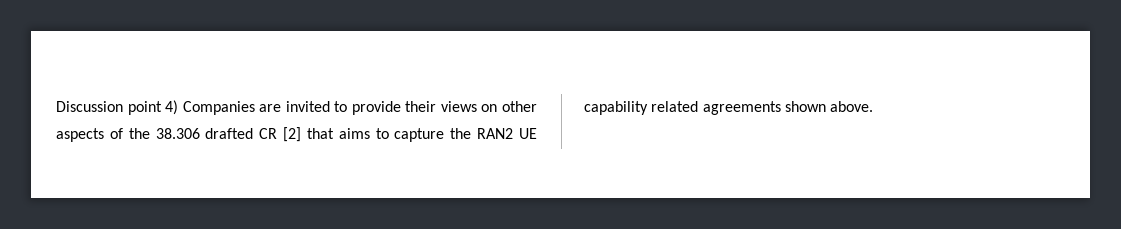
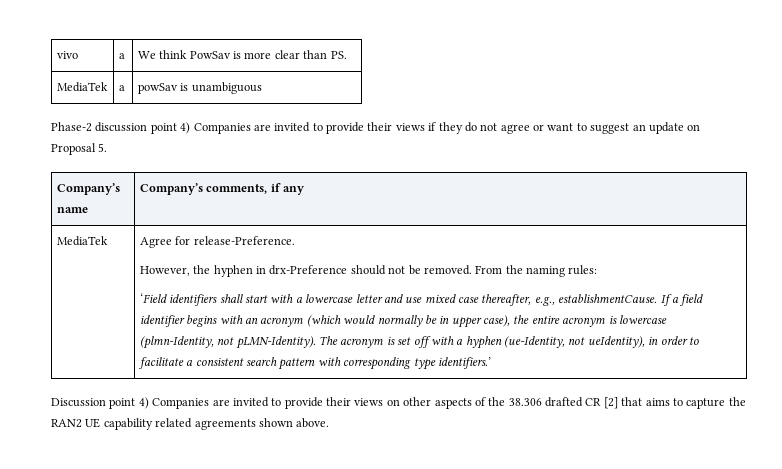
(56, 106) none -> [56,51,78,59] [118,53,125,59] [137,50,347,59] [56,82,108,92] [118,85,125,91] [137,82,262,94] [51,122,701,134] [51,143,108,155] [56,183,120,195] [56,207,88,213] [139,183,305,195] [56,236,108,246] [139,236,295,248] [139,265,598,277] [139,293,704,306] [139,315,667,328] [139,336,699,349] [138,357,491,370] vivo | a | We think PowSav is more clear than PS. // MediaTek | a | powSav is unambiguous // Phase-2 discussion point 4) Companies are invited to provide their views if they do not agree or want to suggest an update on Proposal 5. // Company’s name | Company’s comments, if any // MediaTek | Agree for release-Preference. // However, the hyphen in drx-Preference should not be removed. From the naming rules: // ‘Field identifiers shall start with a lowercase letter and use mixed case thereafter, e.g., establishmentCause. If a field identifier begins with an acronym (which would normally be in upper case), the entire acronym is lowercase (plmn-Identity, not pLMN-Identity). The acronym is set off with a hyphen (ue-Identity, not ueIdentity), in order to facilitate a consistent search pattern with corresponding type identifiers.’ //

